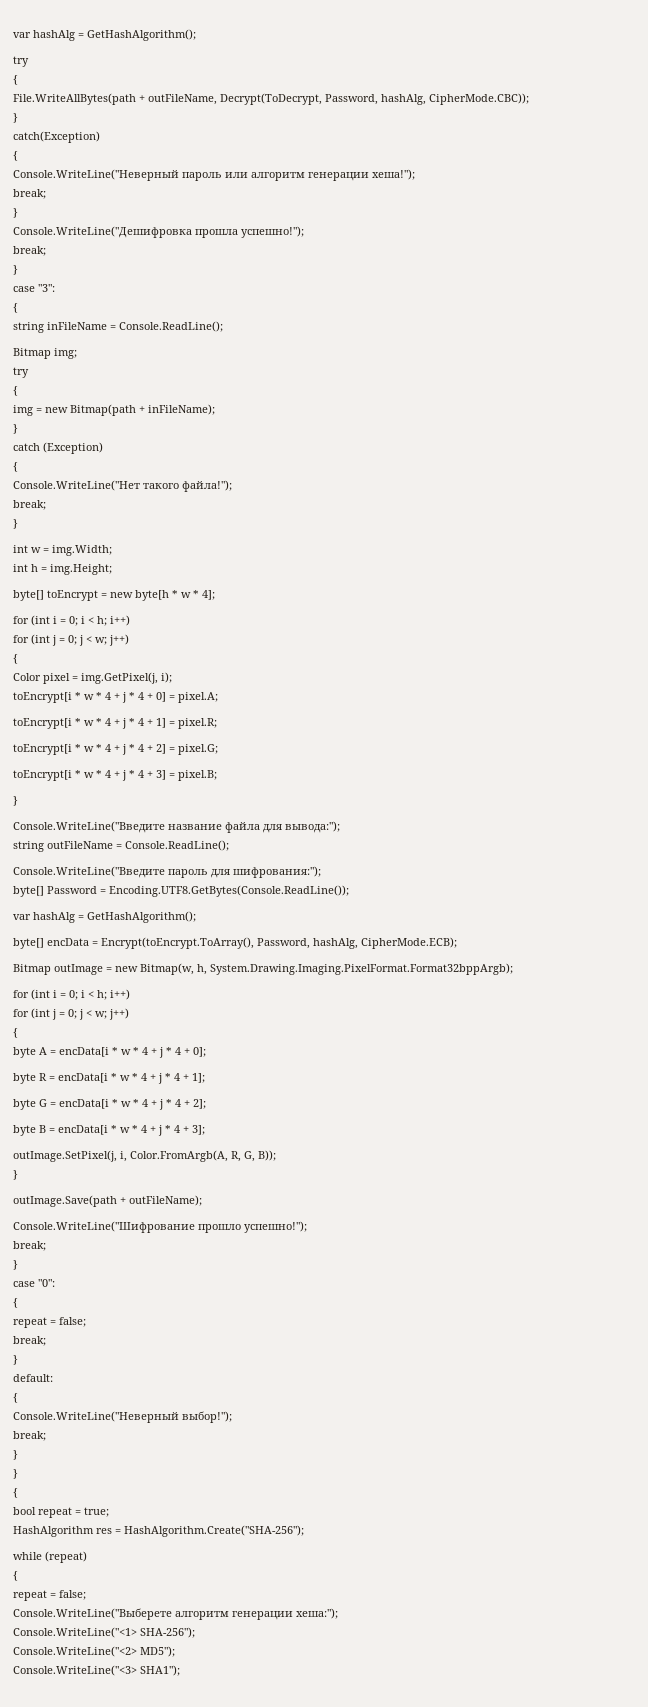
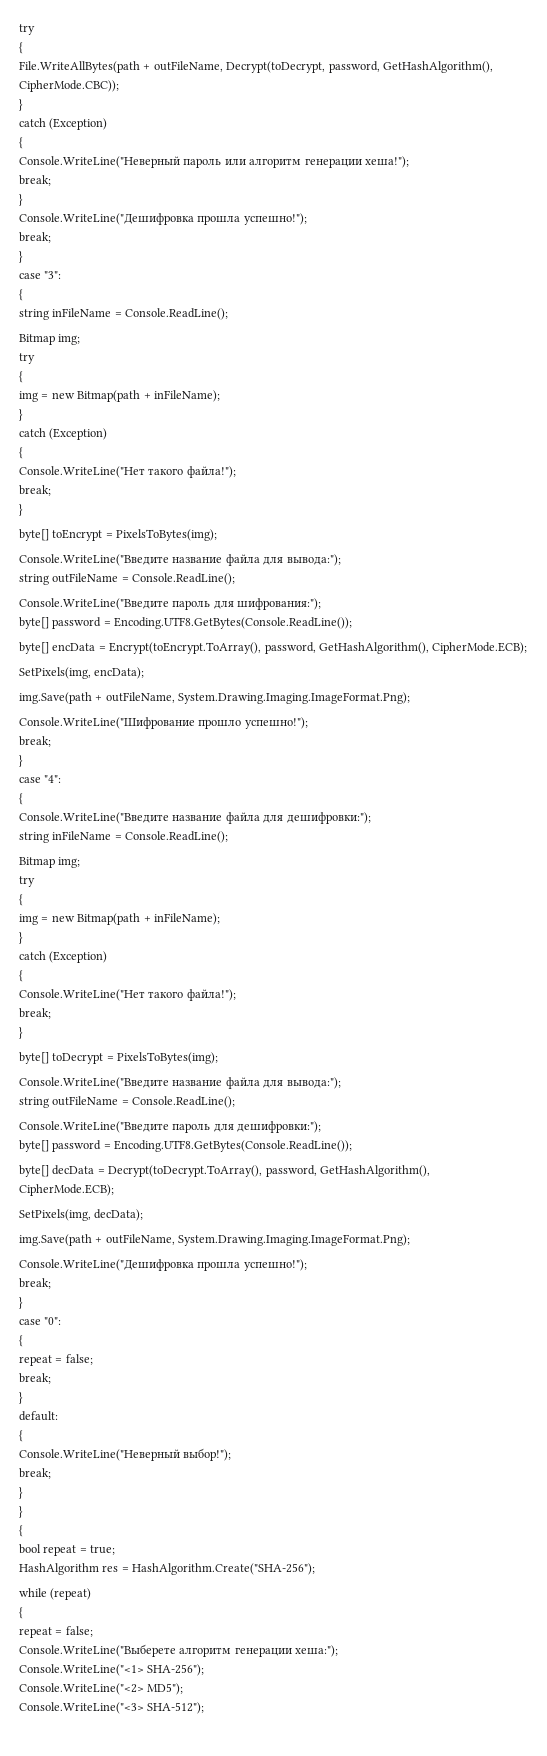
[13,29,196,41] var hashAlg = GetHashAlgorithm(); // -> (19, 29) none
[220,93,426,105] Decrypt(ToDecrypt, Password, hashAlg, -> [226,61,493,73] Decrypt(toDecrypt, password, GetHashAlgorithm(),
[13,131,100,143] catch(Exception) -> [19,118,108,130] catch (Exception)
[13,545,112,556] [13,564,112,575] [13,590,215,601] [13,615,130,626] [13,634,129,646] [13,654,18,664] [13,672,172,684] [13,692,218,703] [13,718,217,729] [13,744,218,755] [13,770,217,781] [13,796,18,806] int w = img.Width; // int h = img.Height; // byte[] toEncrypt = new byte[h * w * 4]; // for (int i = 0; i < h; i++) // for (int j = 0; j < w; j++) // { // Color pixel = img.GetPixel(j, i); // toEncrypt[i * w * 4 + j * 4 + 0] = pixel.A; // toEncrypt[i * w * 4 + j * 4 + 1] = pixel.R; // toEncrypt[i * w * 4 + j * 4 + 2] = pixel.G; // toEncrypt[i * w * 4 + j * 4 + 3] = pixel.B; // } -> [19,529,218,541] byte[] toEncrypt = PixelsToBytes(img);
[47,885,349,897] [13,911,196,923] Password = Encoding.UTF8.GetBytes(Console.ReadLine()); // var hashAlg = GetHashAlgorithm(); -> [52,617,353,629] password = Encoding.UTF8.GetBytes(Console.ReadLine());
[257,937,457,949] [13,963,513,975] [13,989,130,1000] [13,1008,129,1020] [13,1028,18,1038] [13,1047,206,1058] [13,1073,205,1084] [13,1099,206,1110] [13,1125,205,1136] [13,1150,276,1162] [13,1170,18,1180] [13,1195,202,1207] [13,1221,241,1233] Password, hashAlg, CipherMode.ECB); // Bitmap outImage = new Bitmap(w, h, System.Drawing.Imaging.PixelFormat.Format32bppArgb); // for (int i = 0; i < h; i++) // for (int j = 0; j < w; j++) // { // byte A = encData[i * w * 4 + j * 4 + 0]; // byte R = encData[i * w * 4 + j * 4 + 1]; // byte G = encData[i * w * 4 + j * 4 + 2]; // byte B = encData[i * w * 4 + j * 4 + 3]; // outImage.SetPixel(j, i, Color.FromArgb(A, R, G, B)); // } // outImage.Save(path + outFileName); // Console.WriteLine("Шифрование прошло -> [264,642,528,654] [19,667,145,679] [19,692,411,704] [19,717,308,729] [19,736,51,747] [19,755,23,767] [19,775,62,783] [19,793,23,805] [19,812,371,824] [19,831,229,843] [19,857,81,868] [19,876,35,887] [19,894,23,906] [19,913,220,925] [19,932,23,944] [19,951,108,963] [19,970,23,982] [19,989,236,1001] [19,1008,51,1019] [19,1027,23,1039] [19,1052,219,1064] [19,1077,341,1089] [19,1096,236,1108] [19,1121,322,1133] [19,1140,353,1152] [19,1165,430,1177] [19,1184,114,1196] [19,1209,144,1221] [19,1234,411,1246] [19,1259,241,1271] password, GetHashAlgorithm(), CipherMode.ECB); // SetPixels(img, encData); // img.Save(path + outFileName, System.Drawing.Imaging.ImageFormat.Png); // Console.WriteLine("Шифрование прошло успешно!"); // break; // } // case "4": // { // Console.WriteLine("Введите название файла для дешифровки:"); // string inFileName = Console.ReadLine(); // Bitmap img; // try // { // img = new Bitmap(path + inFileName); // } // catch (Exception) // { // Console.WriteLine("Нет такого файла!"); // break; // } // byte[] toDecrypt = PixelsToBytes(img); // Console.WriteLine("Введите название файла для вывода:"); // string outFileName = Console.ReadLine(); // Console.WriteLine("Введите пароль для дешифровки:"); // byte[] password = Encoding.UTF8.GetBytes(Console.ReadLine()); // byte[] decData = Decrypt(toDecrypt.ToArray(), password, GetHashAlgorithm(), CipherMode.ECB); // SetPixels(img, decData); // img.Save(path + outFileName, System.Drawing.Imaging.ImageFormat.Png); // Console.WriteLine("Дешифровка прошла
[140,1665,180,1676] SHA1"); -> [147,1702,205,1714] SHA-512");

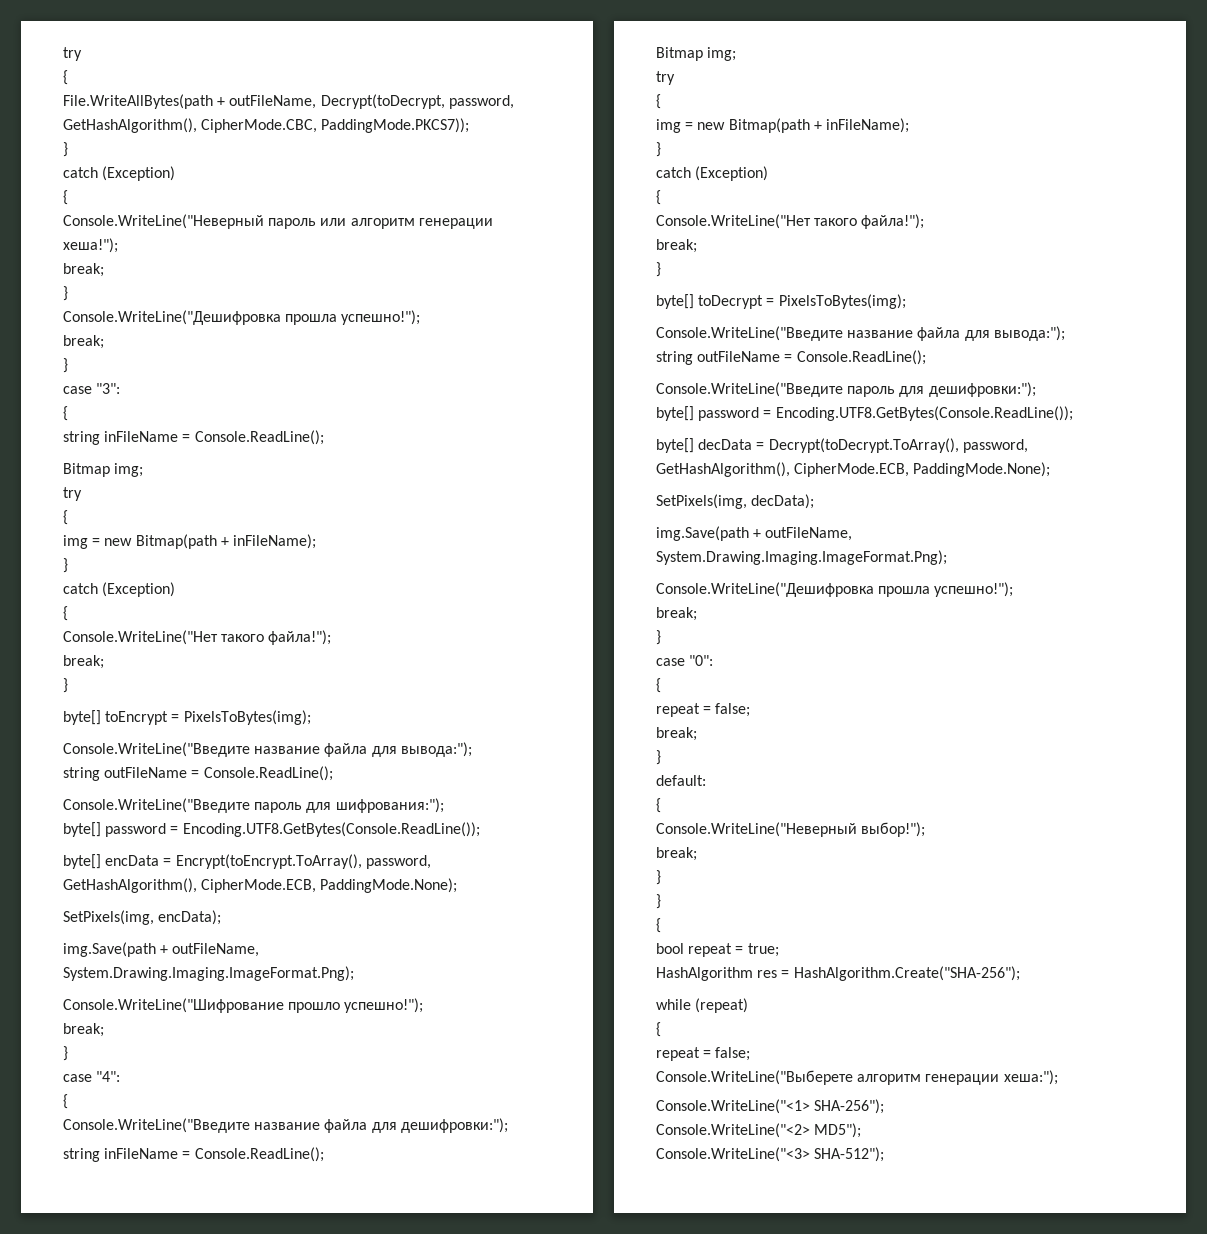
[19,80,119,92] CipherMode.CBC)); -> [201,118,470,133] CipherMode.CBC, PaddingMode.PKCS7));
[432,642,528,654] CipherMode.ECB); -> [201,878,458,893] CipherMode.ECB, PaddingMode.None);
[19,1184,114,1196] CipherMode.ECB); -> [794,462,1051,477] CipherMode.ECB, PaddingMode.None);

